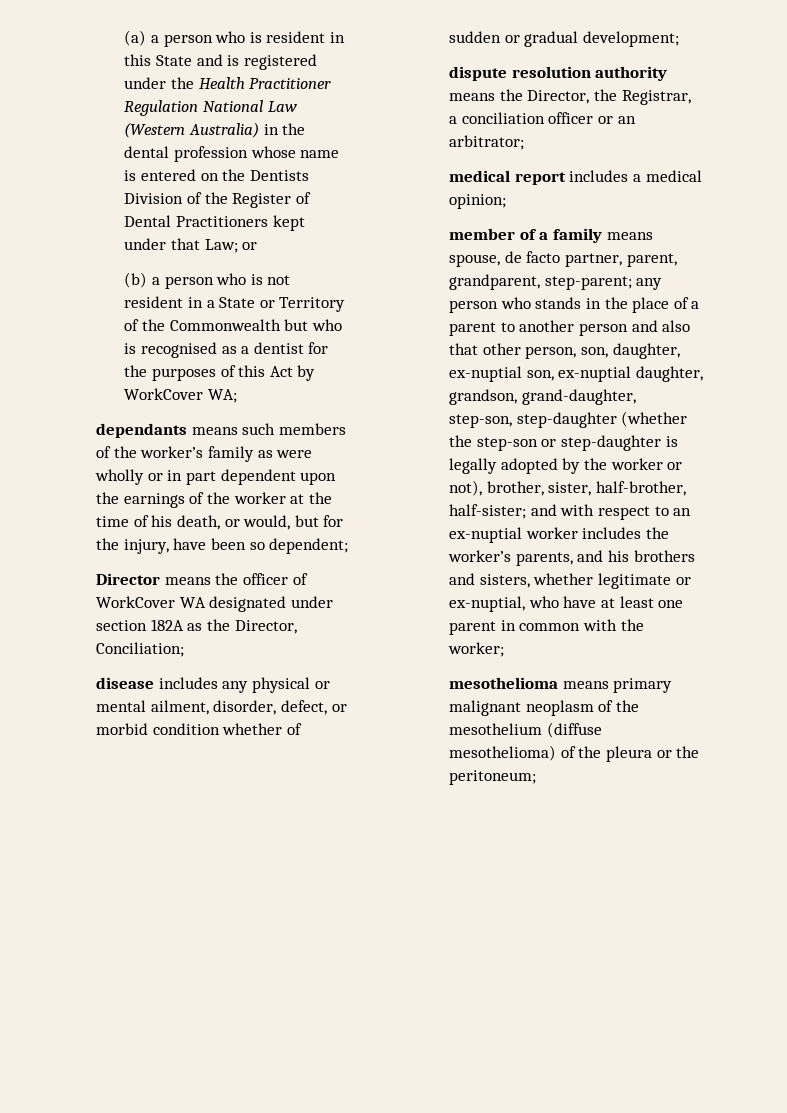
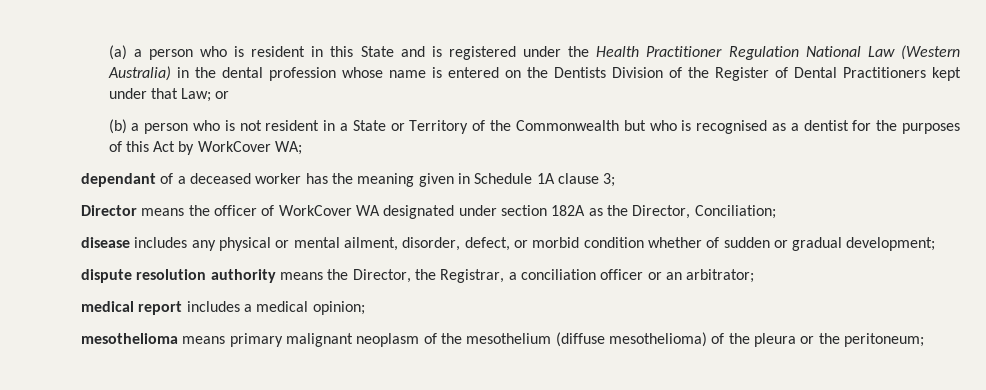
[96,423,346,438] [96,446,313,462] [95,469,337,485] [96,492,332,508] [96,515,344,530] [96,538,349,554] dependants means such members of the worker’s family as were wholly or in part dependent upon the earnings of the worker at the time of his death, or would, but for the injury, have been so dependent; -> [81,173,616,187] dependant of a deceased worker has the meaning given in Schedule 1A clause 3;
[449,228,653,243] [449,251,677,267] [449,274,663,290] [449,297,700,313] [449,320,691,336] [449,343,680,359] [449,366,703,382] [449,389,636,405] [449,411,688,428] [449,435,678,451] [449,458,683,474] [449,480,686,496] [449,504,692,520] [449,527,669,543] [448,550,695,566] [449,573,691,589] [449,596,684,612] [449,619,644,635] [448,642,505,657] // member of a family means spouse, de facto partner, parent, grandparent, step-parent; any person who stands in the place of a parent to another person and also that other person, son, daughter, ex-nuptial son, ex-nuptial daughter, grandson, grand-daughter, step-son, step-daughter (whether the step-son or step-daughter is legally adopted by the worker or not), brother, sister, half-brother, half-sister; and with respect to an ex-nuptial worker includes the worker’s parents, and his brothers and sisters, whether legitimate or ex-nuptial, who have at least one parent in common with the worker; -> (365, 308) none

